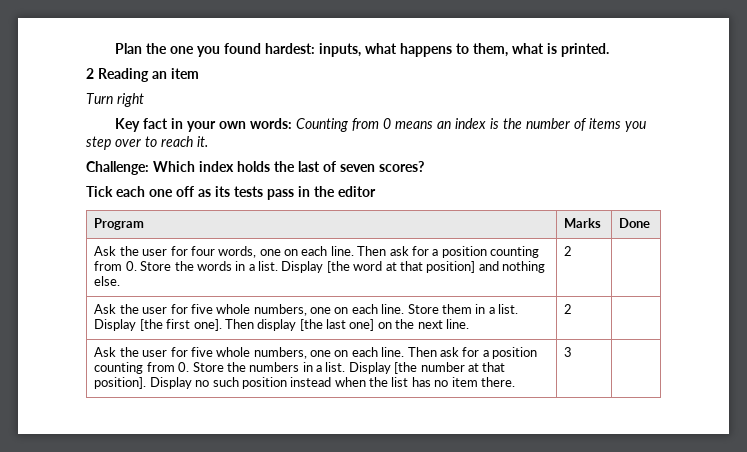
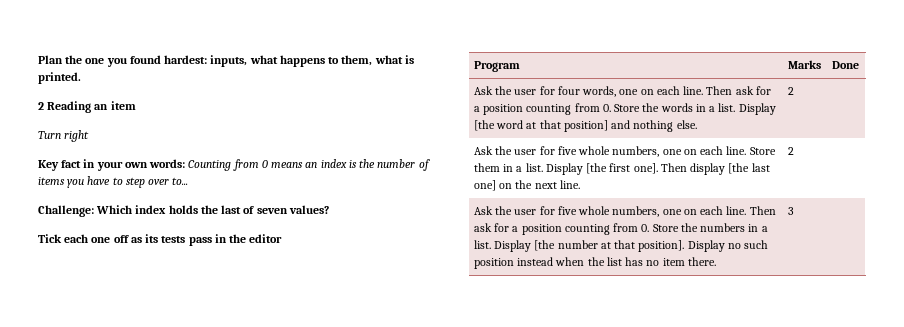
[86,136,208,150] step over to reach it. -> [87,176,189,188] have to step over to...
[379,161,424,172] scores? -> [288,205,329,214] values?

